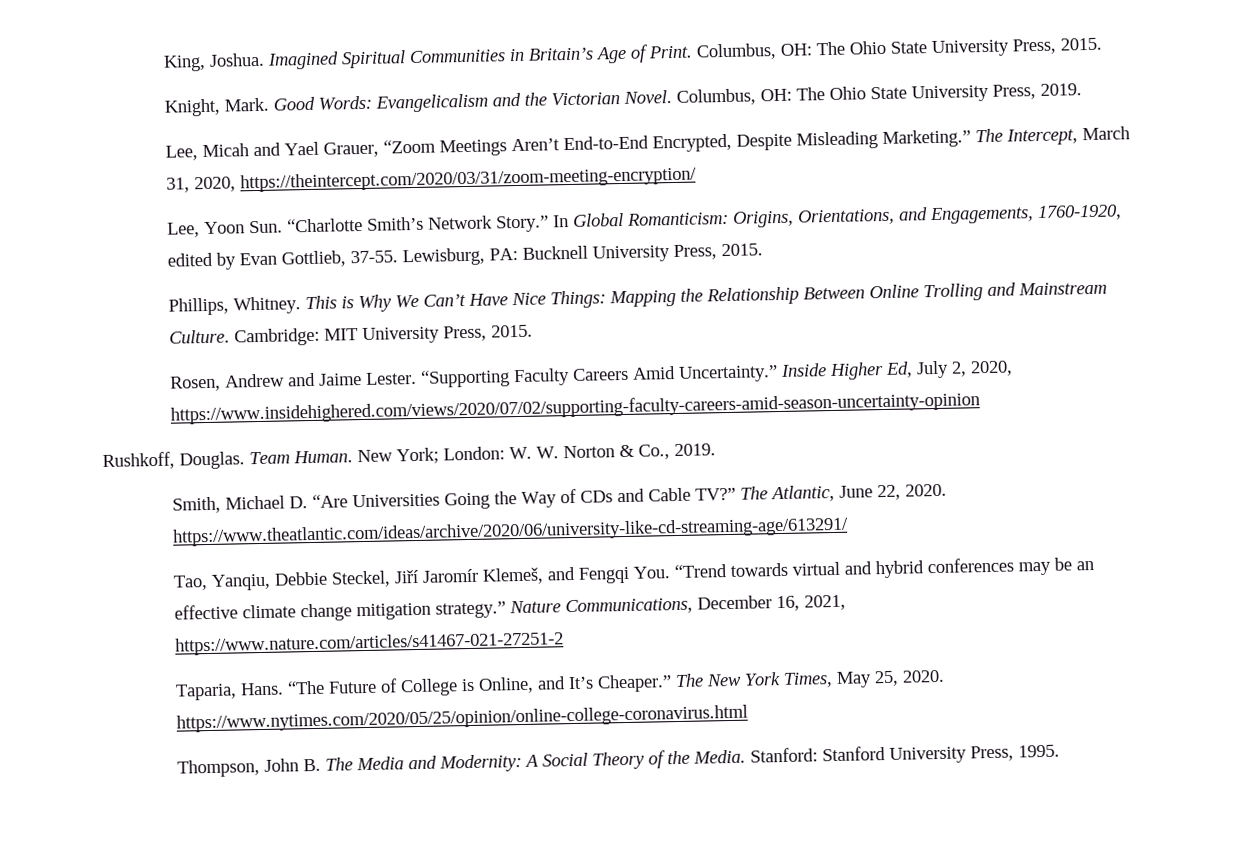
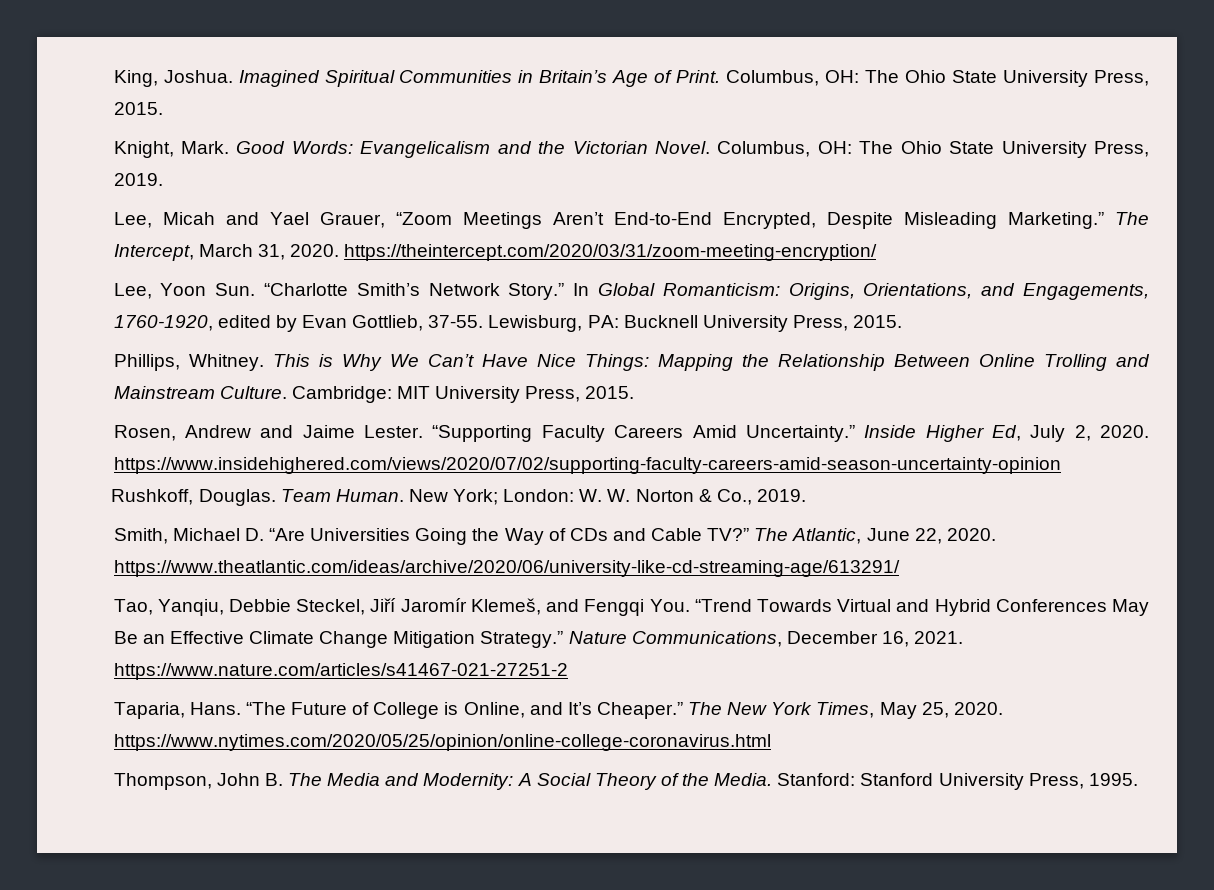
[194,176,237,193] 2020, -> [290,244,340,257] 2020.
[970,360,1014,377] 2020, -> [1100,425,1150,438] 2020.
[730,557,1095,579] [174,601,507,622] towards virtual and hybrid conferences may be an effective climate change mitigation strategy.” -> [756,599,1150,616] [113,631,564,648] Towards Virtual and Hybrid Conferences May Be an Effective Climate Change Mitigation Strategy.”
[804,594,847,611] 2021, -> [914,631,964,644] 2021.

